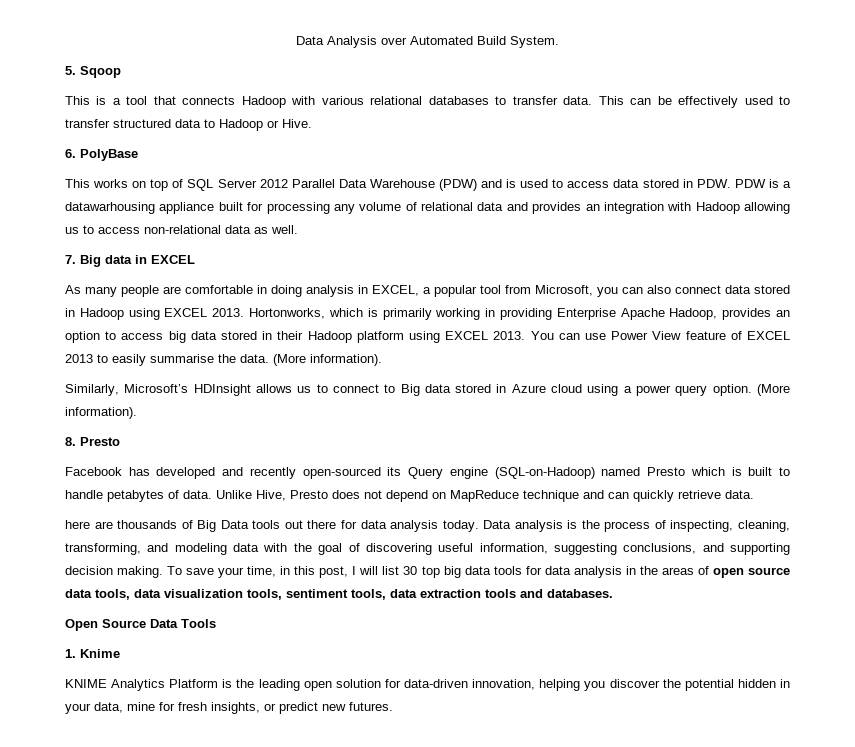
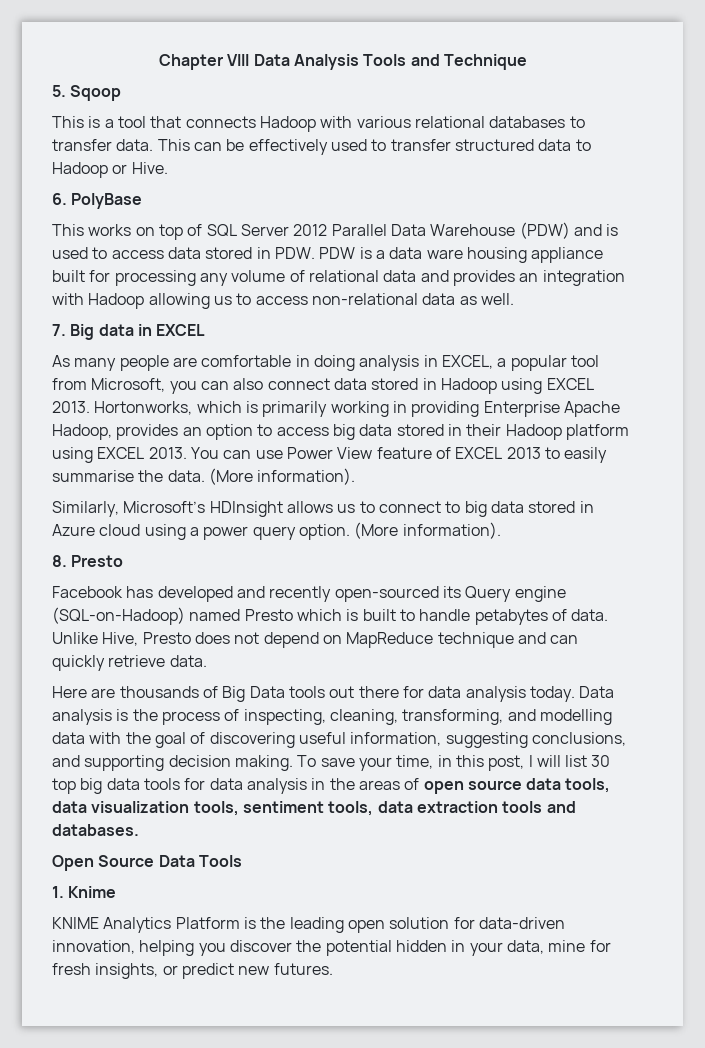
[296,36,559,48] Data Analysis over Automated Build System. -> [159,54,527,70] Chapter VIII Data Analysis Tools and Technique
[65,202,155,214] datawarhousing -> [389,247,527,263] data ware housing
[400,384,420,396] Big -> [464,501,487,517] big
[65,520,90,529] here -> [52,686,87,698] Here
[174,543,227,555] modeling -> [539,709,612,725] modelling

